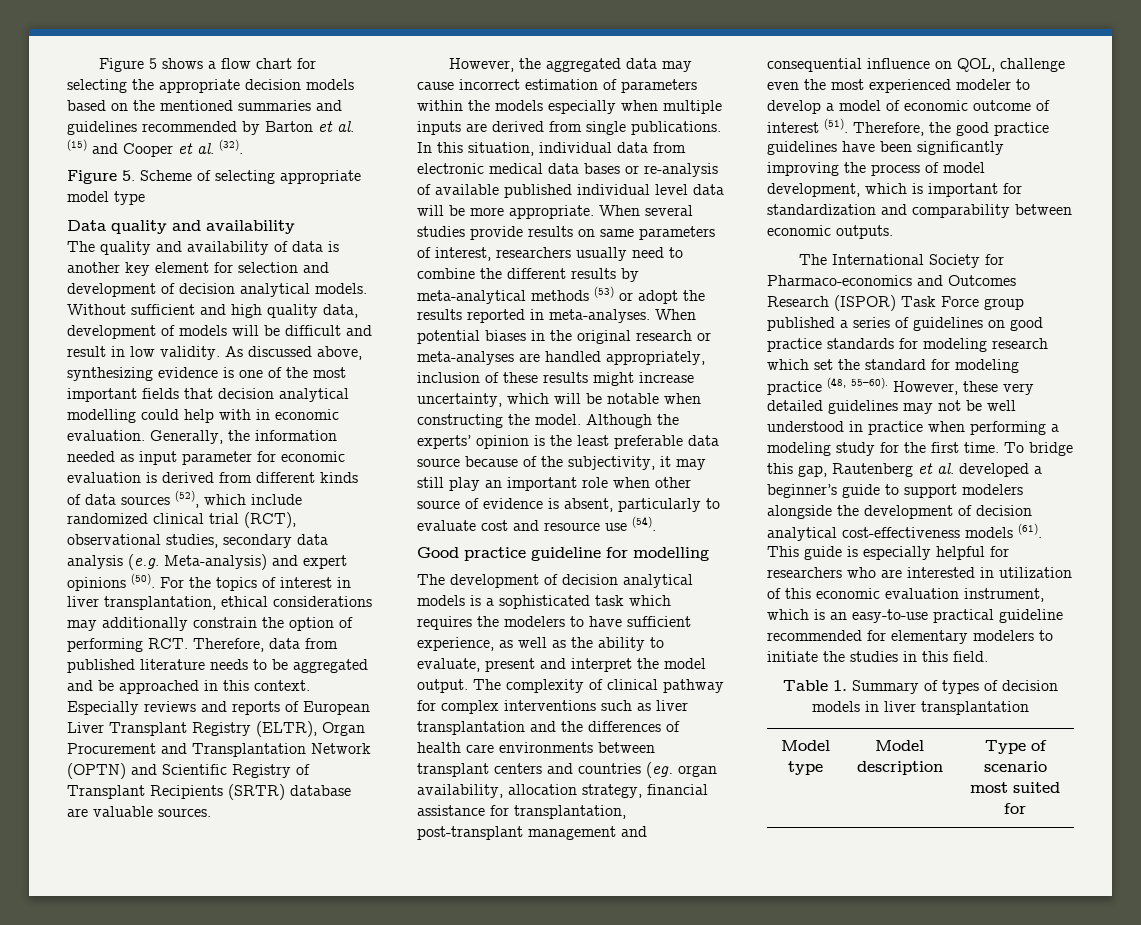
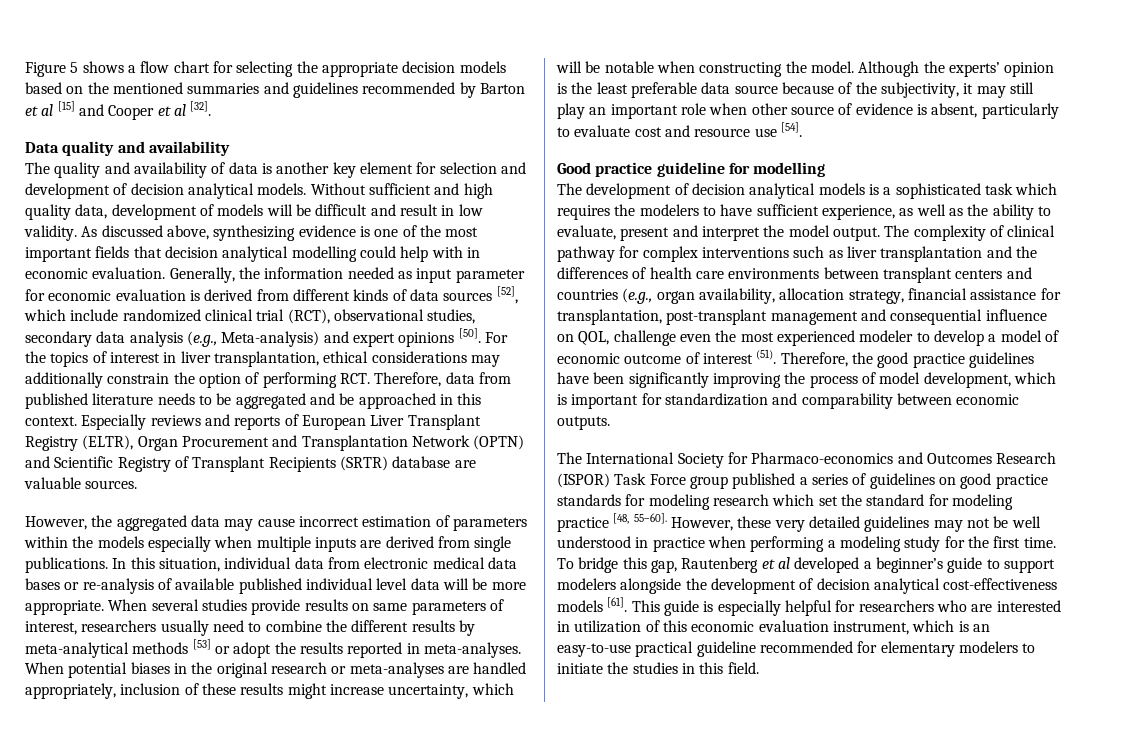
[337,121,354,132] [67,139,87,151] al. (15) -> [41,101,75,116] al [15]
[197,139,243,154] [67,170,361,184] [67,191,145,205] al. (32). // Figure 5. Scheme of selecting appropriate model type -> [173,101,212,116] al [32].
[175,490,199,508] (52), -> [496,286,518,304] [52],
[128,554,159,570] (e.g. -> [186,331,217,347] (e.g.,
[131,573,155,588] (50). -> [458,328,481,343] [50].
[594,286,614,298] (53) -> [192,639,211,650] [53]
[632,516,656,531] (54). -> [780,122,802,137] [54].
[646,762,673,778] (eg. -> [622,288,653,304] (e.g.,
[827,377,888,389] (48, 55–60). -> [613,513,667,524] [48, 55–60].
[937,463,954,474] al. -> [777,557,790,569] al
[1018,523,1042,538] (61). -> [607,597,628,612] [61].
[783,680,1058,694] [812,701,1029,715] [780,740,830,751] [787,761,823,775] [875,740,924,751] [856,761,943,775] [984,740,1047,754] [983,761,1047,772] [970,782,1060,793] [1004,803,1026,814] // Table 1. Summary of types of decision models in liver transplantation // Model type | Model description | Type of scenario most suited for -> (759, 668) none

